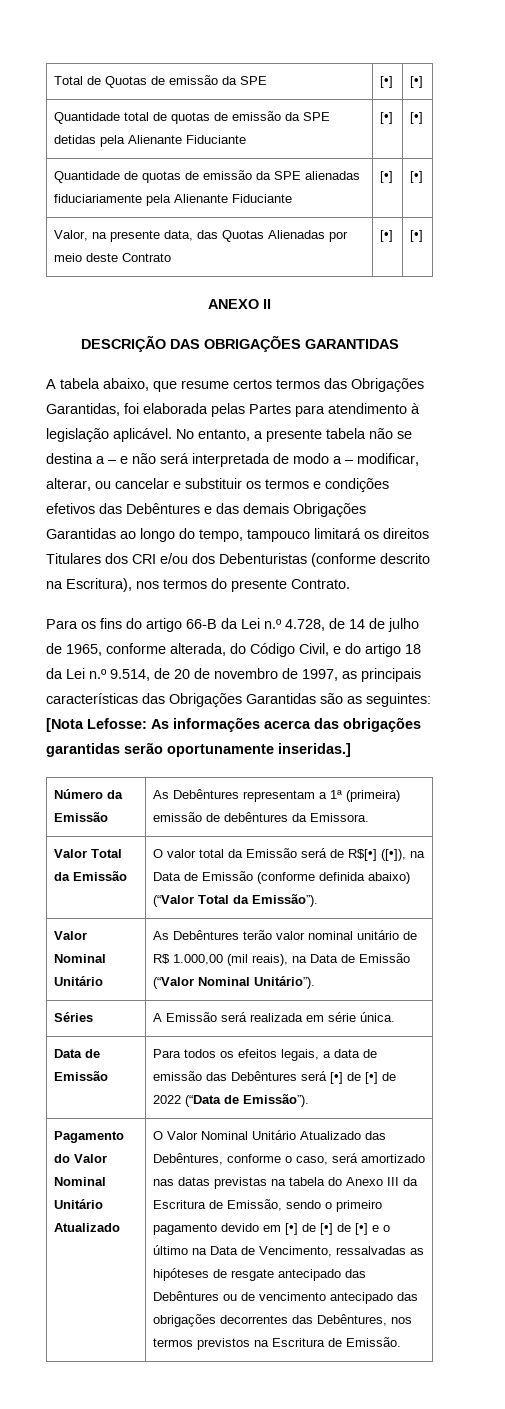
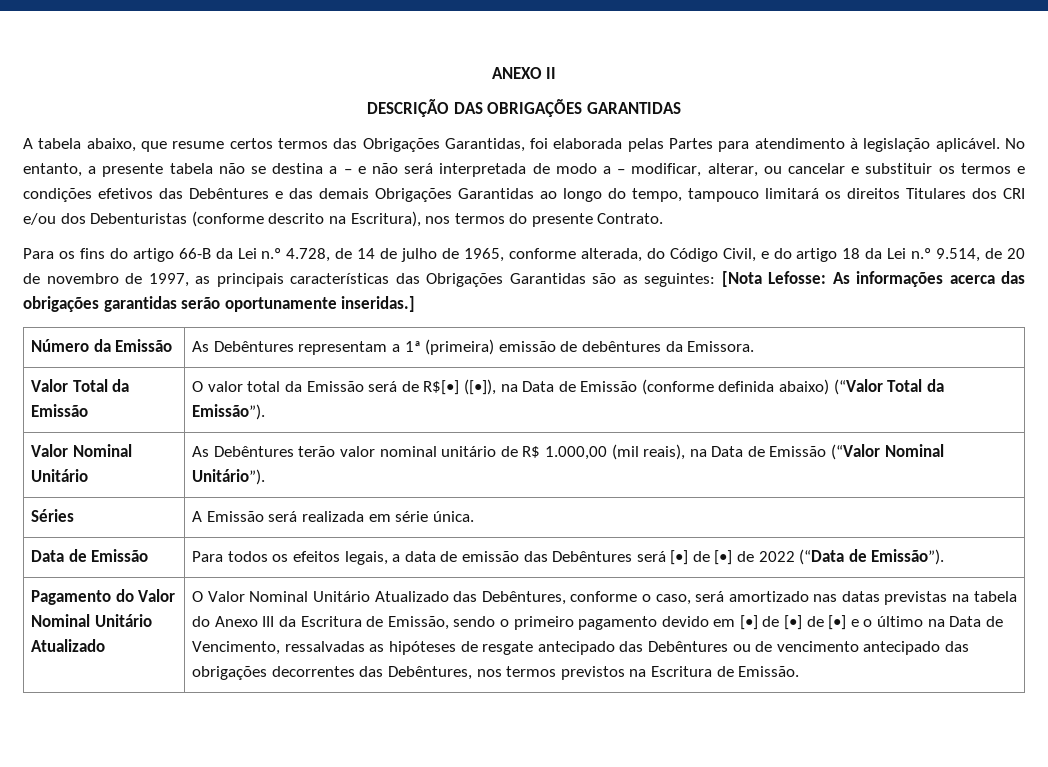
[53,75,267,88] [379,76,393,88] [409,76,423,88] [53,111,330,124] [53,135,246,147] [379,112,393,124] [409,112,423,124] [53,170,360,183] [53,194,292,206] [379,171,393,183] [409,171,423,183] [53,230,348,242] [53,253,171,262] [379,230,393,242] [409,230,423,242] Total de Quotas de emissão da SPE | [•] | [•] // Quantidade total de quotas de emissão da SPE detidas pela Alienante Fiduciante | [•] | [•] // Quantidade de quotas de emissão da SPE alienadas fiduciariamente pela Alienante Fiduciante | [•] | [•] // Valor, na presente data, das Quotas Alienadas por meio deste Contrato | [•] | [•] // -> (491, 73) none

